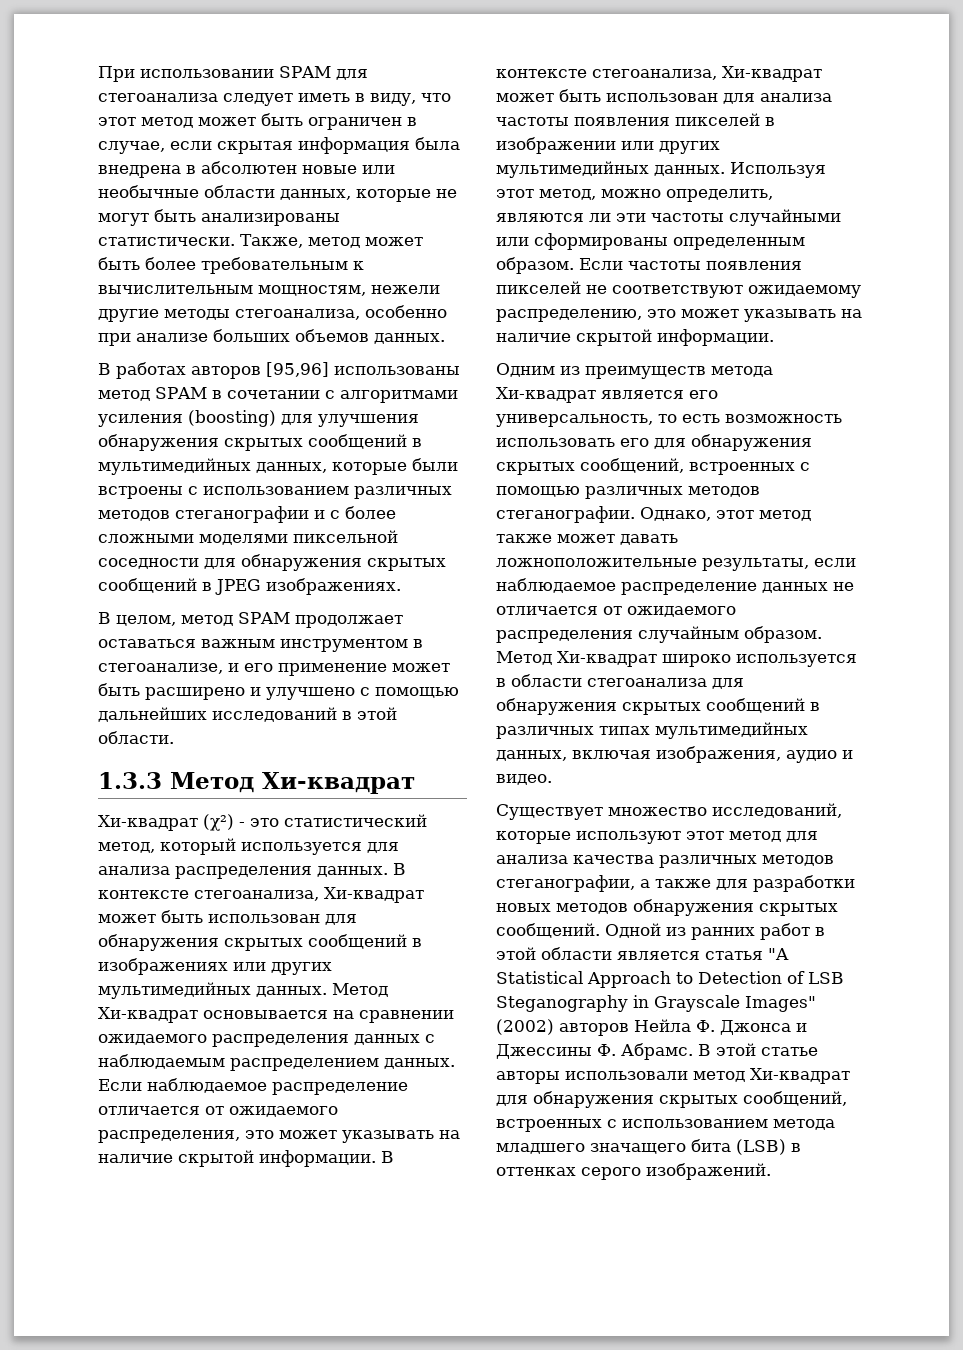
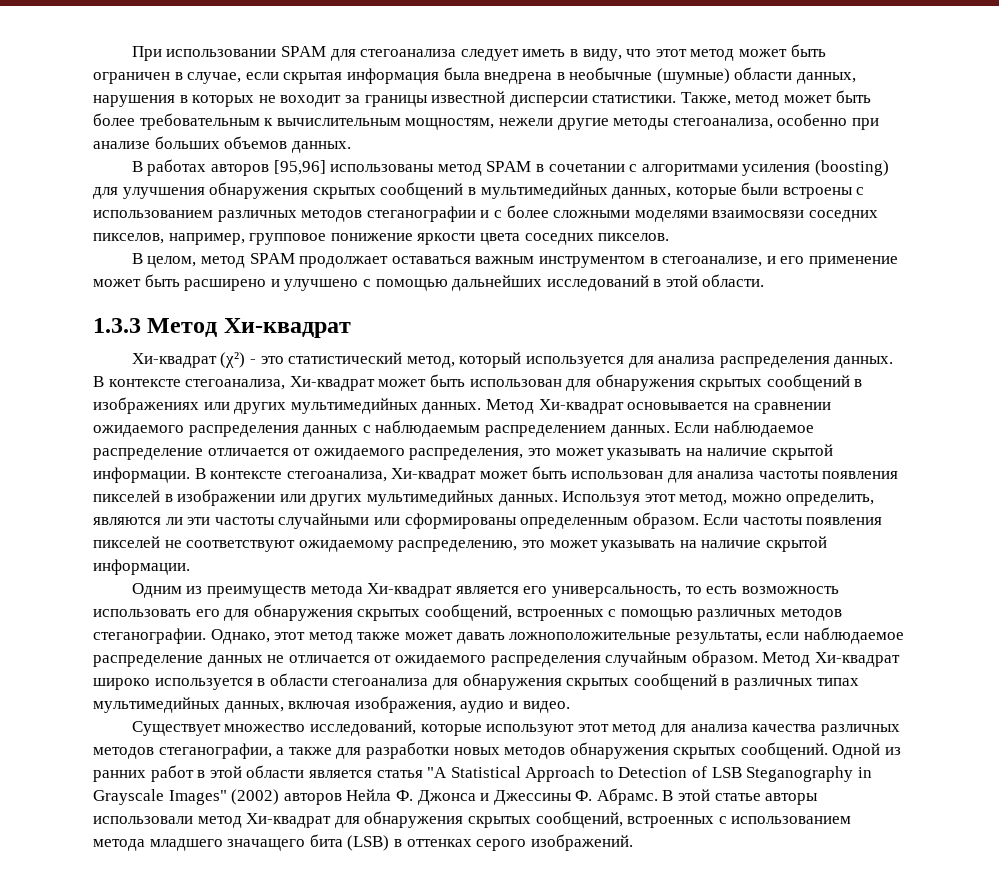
[201,161,395,174] [98,185,457,202] [98,209,340,226] [98,237,235,246] абсолютен новые или необычные области данных, которые не могут быть анализированы статистически. -> [569,67,857,84] [93,91,677,107] необычные (шумные) области данных, нарушения в которых не воходит за границы известной дисперсии статистики.
[293,530,398,543] [98,554,446,571] [98,578,401,595] пиксельной соседности для обнаружения скрытых сообщений в JPEG изображениях. -> [712,210,878,222] [93,233,670,245] взаимосвязи соседних пикселов, например, групповое понижение яркости цвета соседних пикселов.

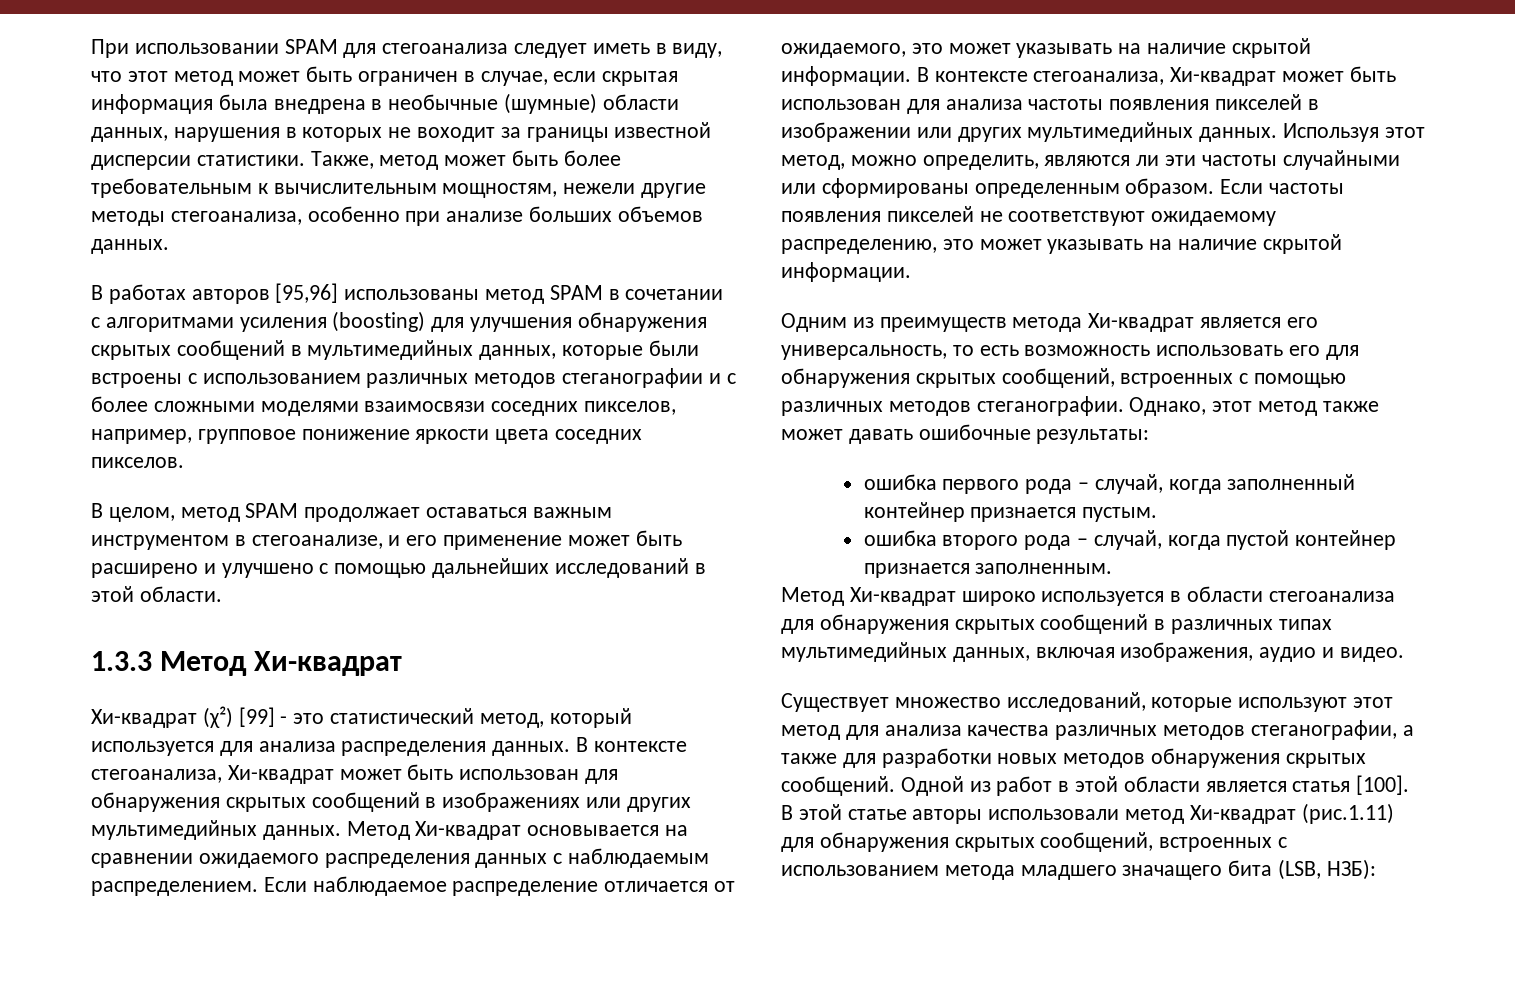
(246, 360) none -> [238,707,275,727] [99]
[484,425,670,437] распределением данных. -> [91,881,258,896] распределением.
[313,448,524,460] ожидаемого распределения, -> [781,43,906,58] ожидаемого,
[509,627,904,644] [93,650,758,667] ложноположительные результаты, если наблюдаемое распределение данных не отличается от ожидаемого распределения случайным образом. -> [918,424,1150,444] [863,474,1356,494] [863,502,1158,522] [863,530,1397,550] [863,563,1113,578] ошибочные результаты: // ошибка первого рода – случай, когда заполненный контейнер признается пустым. // ошибка второго рода – случай, когда пустой контейнер признается заполненным. //
[93,770,146,782] ранних -> (991, 786) none
[427,766,872,782] [93,788,658,805] "A Statistical Approach to Detection of LSB Steganography in Grayscale Images" (2002) авторов Нейла Ф. Джонса и Джессины Ф. Абрамс. -> [1356,775,1410,795] [100].
(332, 820) none -> [1301,803,1394,824] (рис.1.11)
[347,834,633,851] (LSB) в оттенках серого изображений. -> [1278,859,1376,880] (LSB, НЗБ):

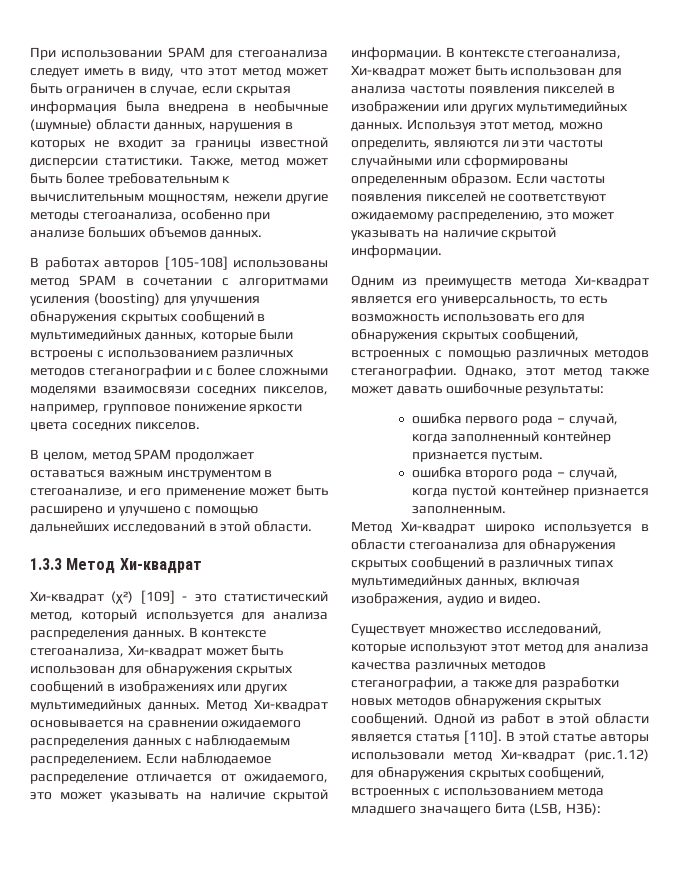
[417,127,496,142] воходит -> [117,140,163,149] входит
[275,283,339,303] [95,96] -> [164,256,228,270] [105-108]
[238,707,275,727] [99] -> [140,590,175,604] [109]
[1356,775,1410,795] [100]. -> [464,730,502,744] [110].
[1301,803,1394,824] (рис.1.11) -> [584,749,649,762] (рис.1.12)

